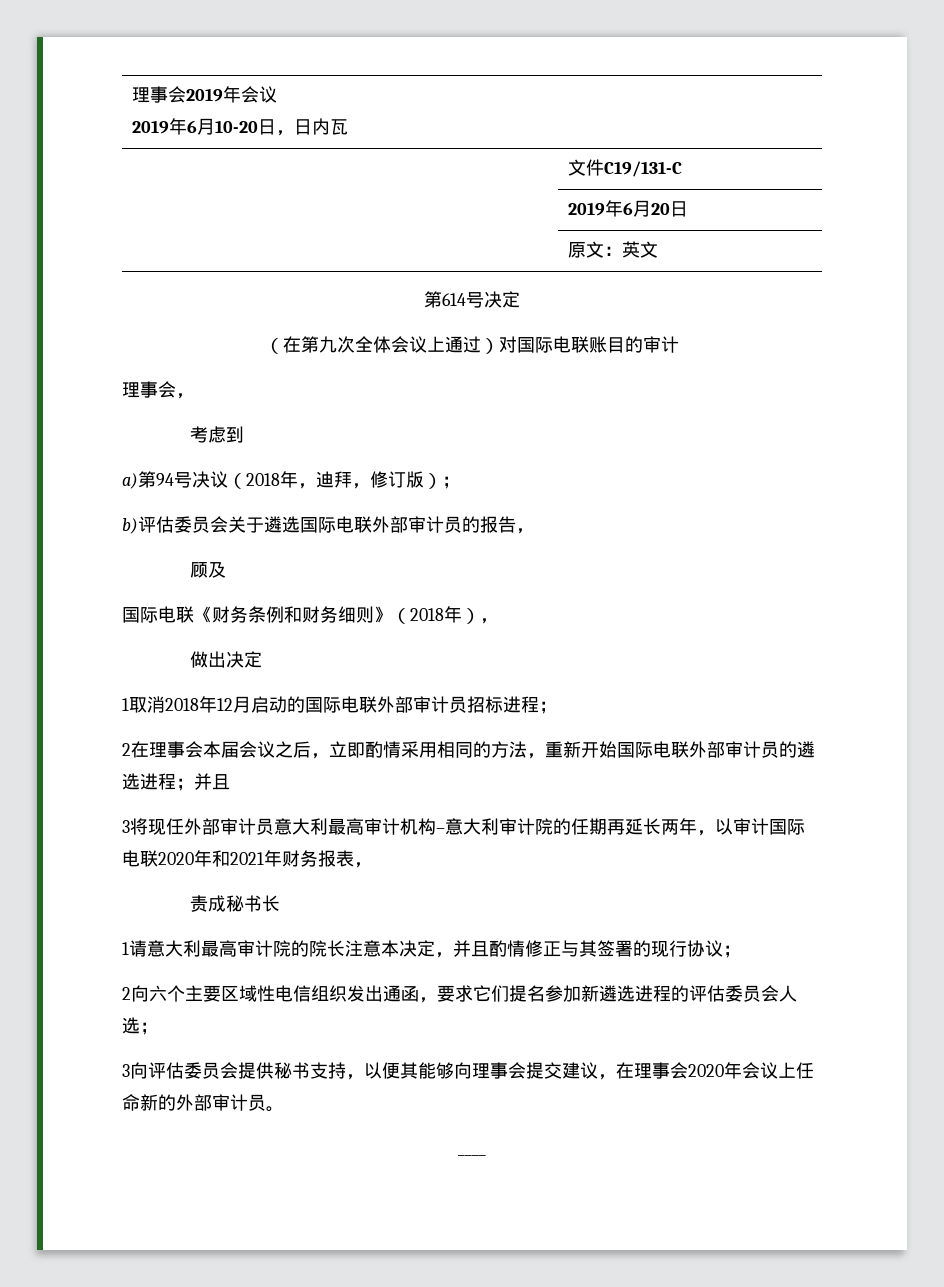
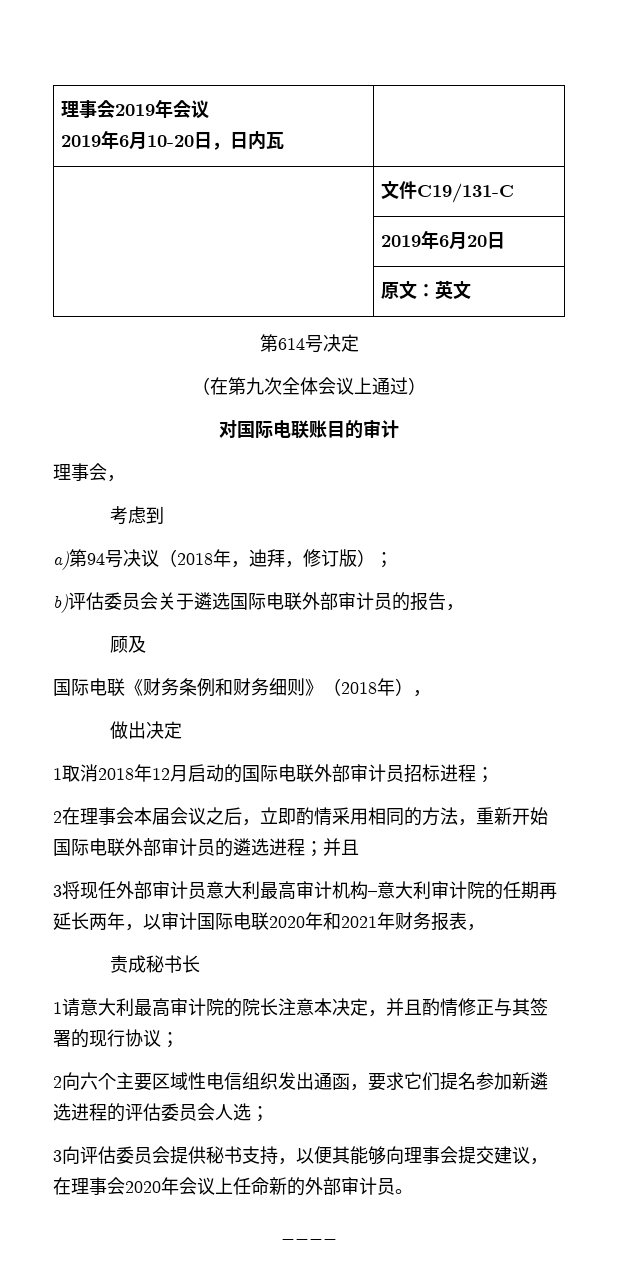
(499, 346) none -> (426, 386) //

